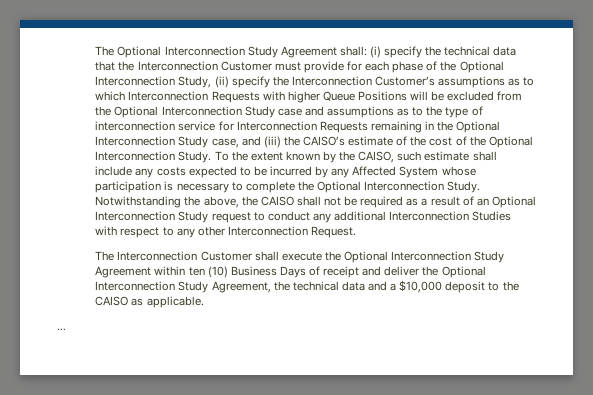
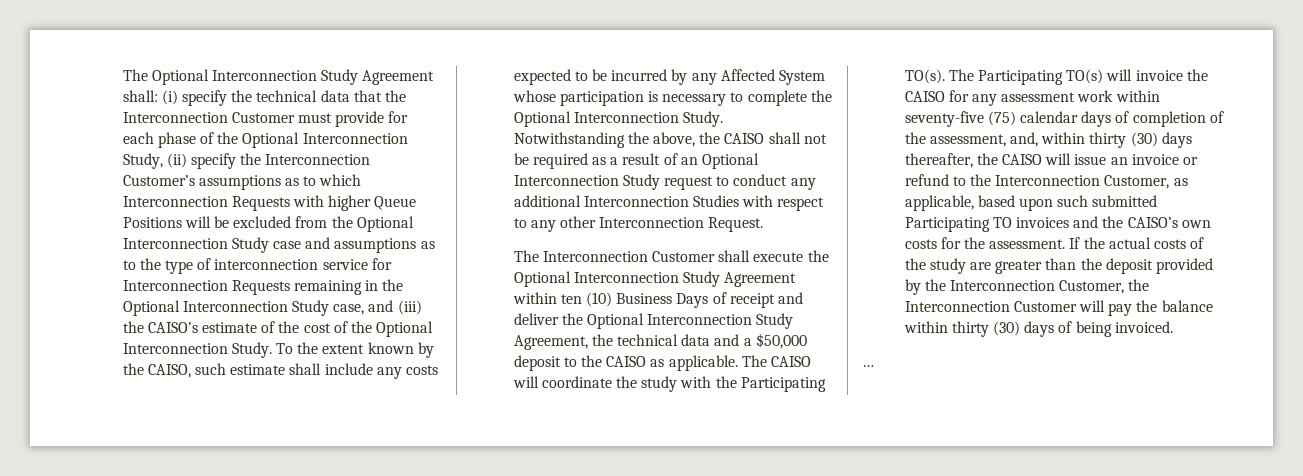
[399,280,443,293] $10,000 -> [755,333,807,349] $50,000
(204, 302) none -> [741,355,811,367] [512,376,826,392] [904,69,1208,85] [904,90,1160,106] [904,111,1224,127] [904,132,1192,148] [904,153,1198,168] [904,174,1188,189] [904,195,1158,211] [904,216,1211,232] [904,237,1205,249] [904,258,1213,274] [904,279,1150,295] [904,300,1213,316] [903,321,1173,337] The CAISO will coordinate the study with the Participating TO(s). The Participating TO(s) will invoice the CAISO for any assessment work within seventy-five (75) calendar days of completion of the assessment, and, within thirty (30) days thereafter, the CAISO will issue an invoice or refund to the Interconnection Customer, as applicable, based upon such submitted Participating TO invoices and the CAISO’s own costs for the assessment. If the actual costs of the study are greater than the deposit provided by the Interconnection Customer, the Interconnection Customer will pay the balance within thirty (30) days of being invoiced.

